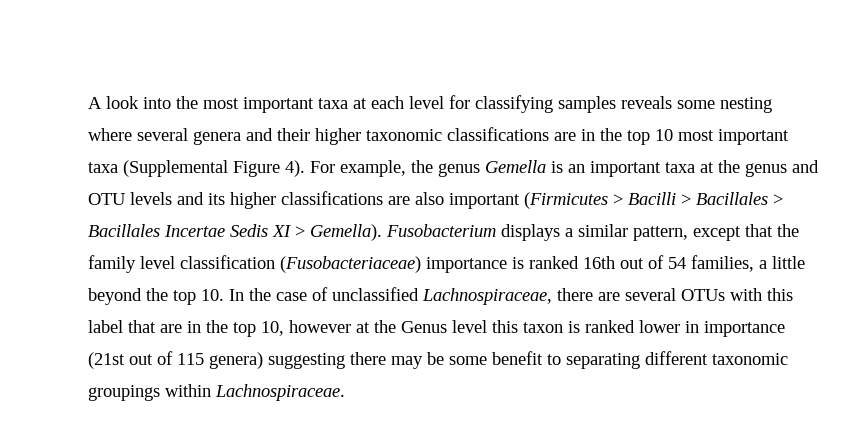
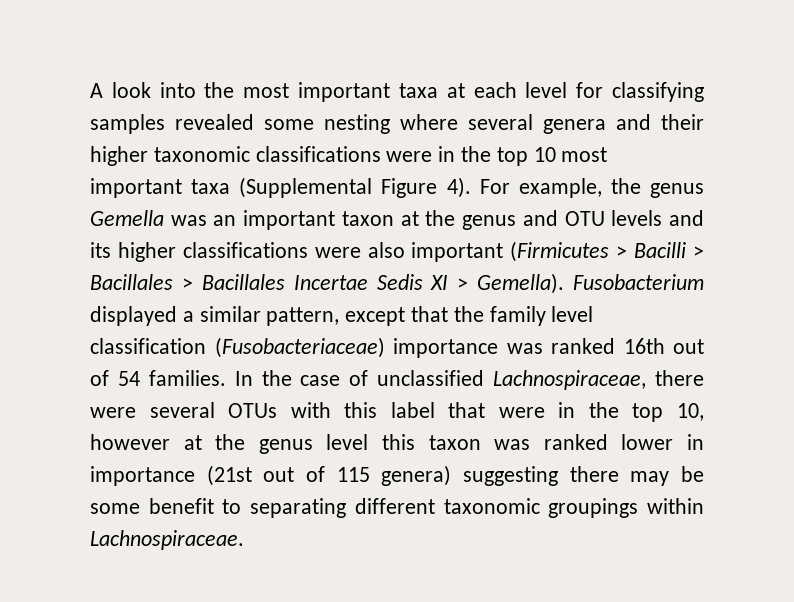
[621,96,672,109] reveals -> [175,114,254,130] revealed
[554,132,576,141] are -> [386,151,433,162] were
[551,161,563,173] is -> [170,215,207,226] was
[665,162,695,173] taxa -> [341,211,394,226] taxon
[388,196,410,205] are -> [314,247,361,258] were
[501,224,560,241] displays -> [90,306,177,326] displayed
[512,257,524,269] is -> [506,343,543,354] was
[691,255,805,272] [88,288,224,305] families, a little beyond the top 10. -> [148,370,226,386] families.
[598,292,620,301] are -> [90,407,136,418] were
[160,324,182,333] are -> [498,407,545,418] were
[401,321,447,333] Genus -> [258,439,313,454] genus
[568,321,580,333] is -> [494,439,531,450] was

